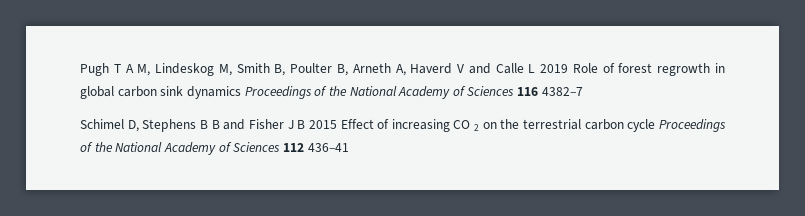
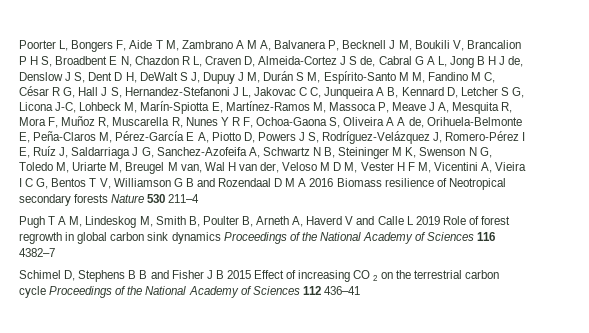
(80, 69) none -> [19,40,521,52] [19,56,524,68] [19,71,496,84] [19,86,524,99] [19,101,513,114] [19,116,522,128] [19,131,526,144] [19,146,492,159] [19,162,527,174] [19,178,506,190] [19,194,200,206] Poorter L, Bongers F, Aide T M, Zambrano A M A, Balvanera P, Becknell J M, Boukili V, Brancalion P H S, Broadbent E N, Chazdon R L, Craven D, Almeida-Cortez J S de, Cabral G A L, Jong B H J de, Denslow J S, Dent D H, DeWalt S J, Dupuy J M, Durán S M, Espírito-Santo M M, Fandino M C, César R G, Hall J S, Hernandez-Stefanoni J L, Jakovac C C, Junqueira A B, Kennard D, Letcher S G, Licona J-C, Lohbeck M, Marín-Spiotta E, Martínez-Ramos M, Massoca P, Meave J A, Mesquita R, Mora F, Muñoz R, Muscarella R, Nunes Y R F, Ochoa-Gaona S, Oliveira A A de, Orihuela-Belmonte E, Peña-Claros M, Pérez-García E A, Piotto D, Powers J S, Rodríguez-Velázquez J, Romero-Pérez I E, Ruíz J, Saldarriaga J G, Sanchez-Azofeifa A, Schwartz N B, Steininger M K, Swenson N G, Toledo M, Uriarte M, Breugel M van, Wal H van der, Veloso M D M, Vester H F M, Vicentini A, Vieira I C G, Bentos T V, Williamson G B and Rozendaal D M A 2016 Biomass resilience of Neotropical secondary forests Nature 530 211–4 //

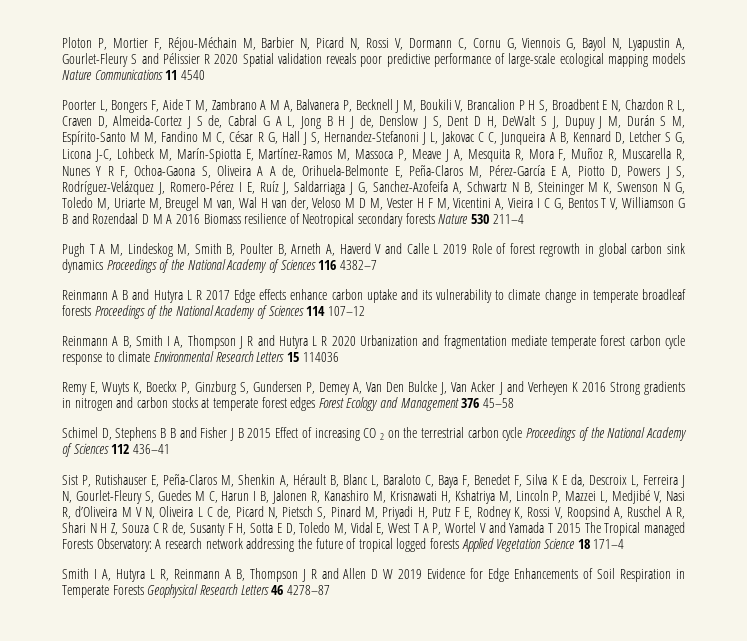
(19, 44) none -> [62,37,686,51] [62,53,685,67] [62,69,205,80] Ploton P, Mortier F, Réjou-Méchain M, Barbier N, Picard N, Rossi V, Dormann C, Cornu G, Viennois G, Bayol N, Lyapustin A, Gourlet-Fleury S and Pélissier R 2020 Spatial validation reveals poor predictive performance of large-scale ecological mapping models Nature Communications 11 4540 //
(55, 252) none -> [62,289,686,303] [62,305,365,319] [62,335,686,349] [62,351,339,365] [62,381,686,395] [62,397,515,411] // Reinmann A B and Hutyra L R 2017 Edge effects enhance carbon uptake and its vulnerability to climate change in temperate broadleaf forests Proceedings of the National Academy of Sciences 114 107–12 // Reinmann A B, Smith I A, Thompson J R and Hutyra L R 2020 Urbanization and fragmentation mediate temperate forest carbon cycle response to climate Environmental Research Letters 15 114036 // Remy E, Wuyts K, Boeckx P, Ginzburg S, Gundersen P, Demey A, Van Den Bulcke J, Van Acker J and Verheyen K 2016 Strong gradients in nitrogen and carbon stocks at temperate forest edges Forest Ecology and Management 376 45–58
(360, 290) none -> [62,473,686,488] [62,490,685,504] [62,506,685,520] [62,522,685,536] [62,538,625,552] [62,568,685,582] [62,584,330,598] // Sist P, Rutishauser E, Peña-Claros M, Shenkin A, Hérault B, Blanc L, Baraloto C, Baya F, Benedet F, Silva K E da, Descroix L, Ferreira J N, Gourlet-Fleury S, Guedes M C, Harun I B, Jalonen R, Kanashiro M, Krisnawati H, Kshatriya M, Lincoln P, Mazzei L, Medjibé V, Nasi R, d’Oliveira M V N, Oliveira L C de, Picard N, Pietsch S, Pinard M, Priyadi H, Putz F E, Rodney K, Rossi V, Roopsind A, Ruschel A R, Shari N H Z, Souza C R de, Susanty F H, Sotta E D, Toledo M, Vidal E, West T A P, Wortel V and Yamada T 2015 The Tropical managed Forests Observatory: A research network addressing the future of tropical logged forests Applied Vegetation Science 18 171–4 // Smith I A, Hutyra L R, Reinmann A B, Thompson J R and Allen D W 2019 Evidence for Edge Enhancements of Soil Respiration in Temperate Forests Geophysical Research Letters 46 4278–87

